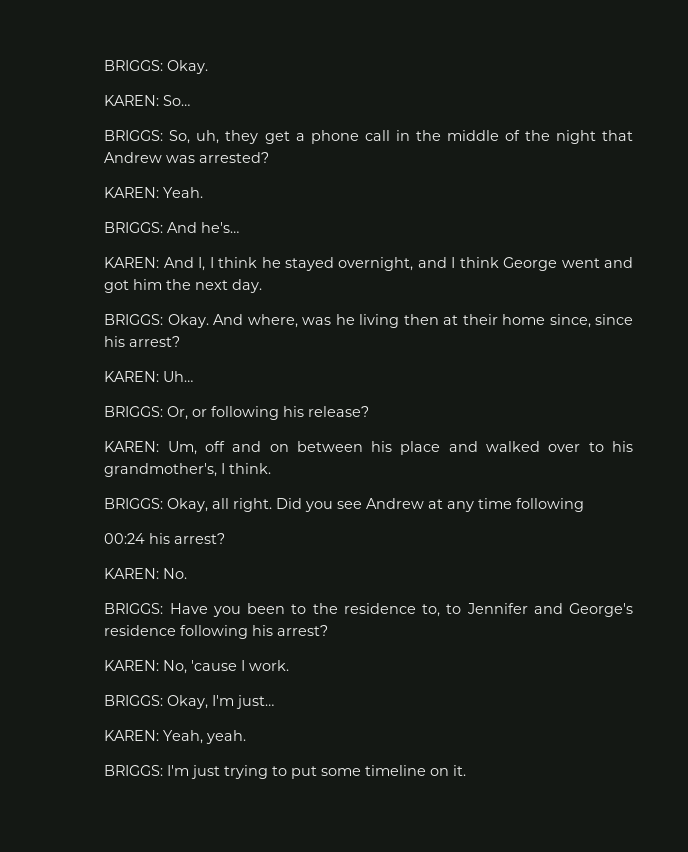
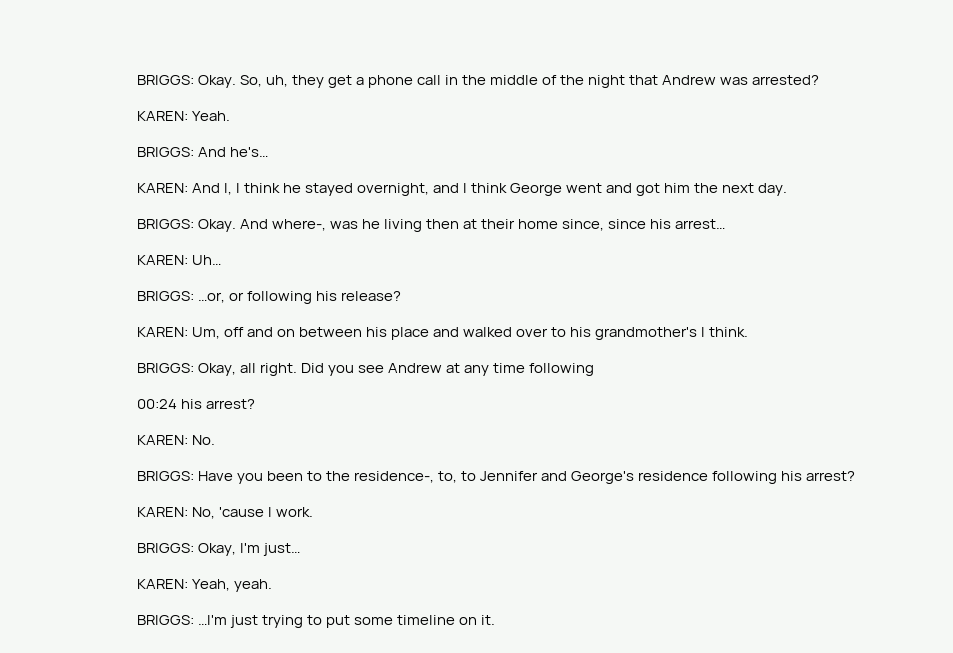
[104,60,209,74] [104,95,191,106] [104,130,164,141] BRIGGS: Okay. // KAREN: So… // BRIGGS: -> [136,75,236,88] BRIGGS: Okay.
[247,314,298,328] where, -> [271,219,326,231] where-,
[129,336,181,347] arrest? -> [675,219,726,229] arrest…
[167,406,189,420] Or, -> [197,292,225,303] …or,
[104,463,218,477] grandmother's, -> [595,327,698,340] grandmother's
[343,603,416,614] residence -> [353,471,434,483] residence-,
[167,765,190,776] I'm -> [197,615,227,625] …I'm

